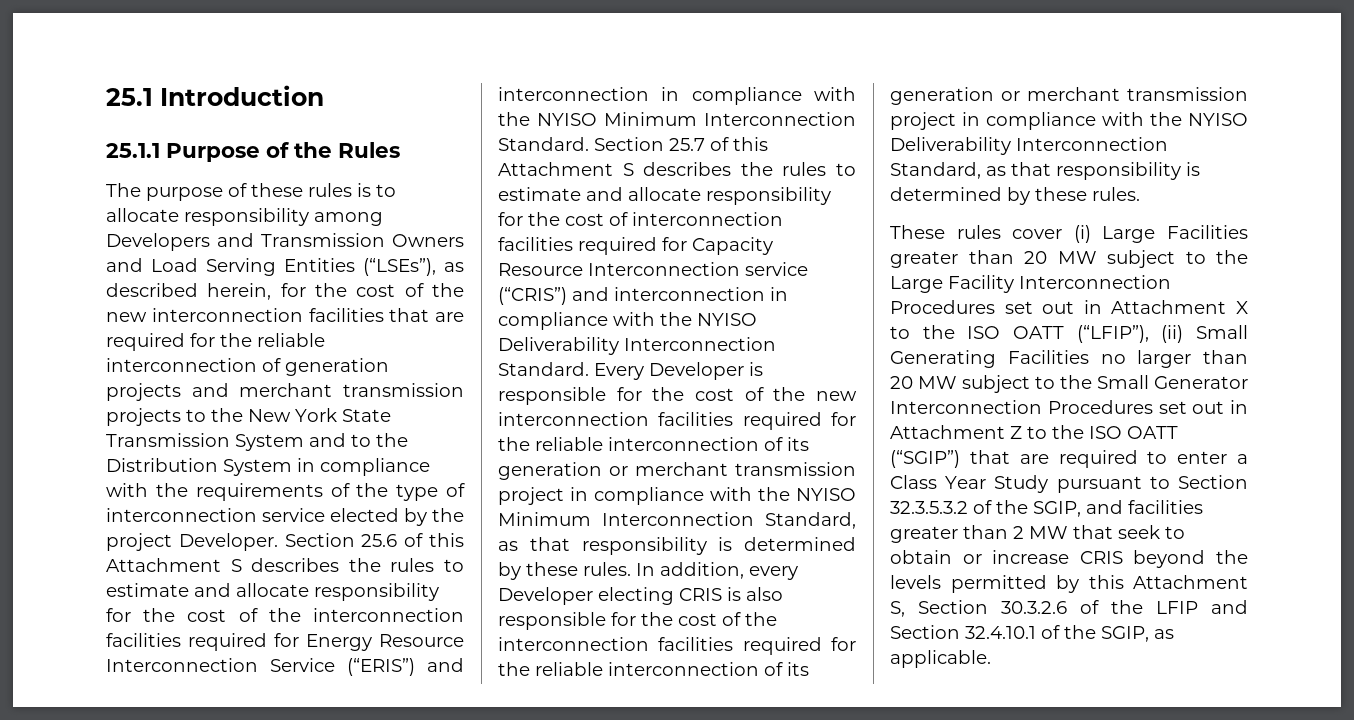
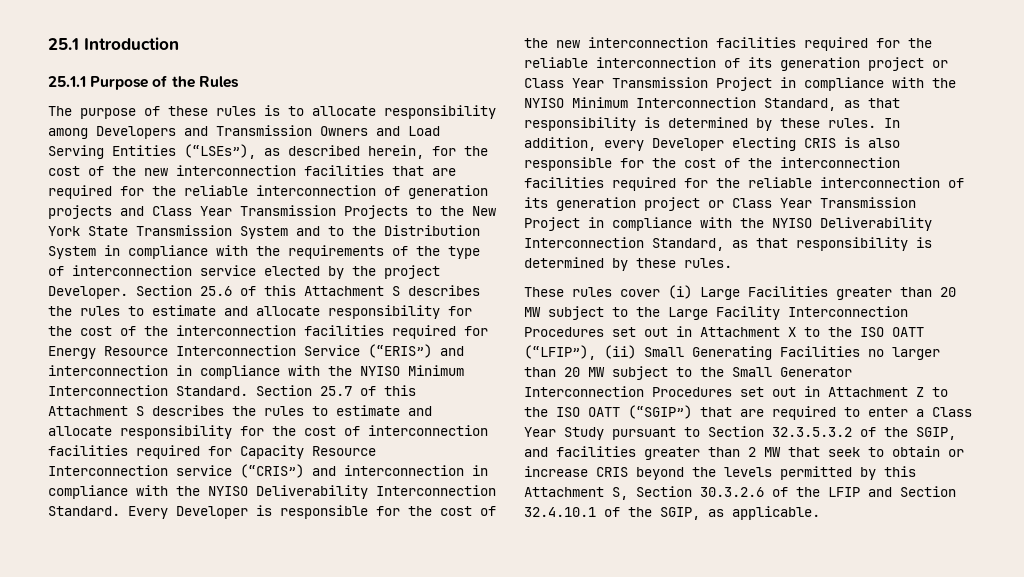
[239,383,464,397] [106,408,181,426] merchant transmission projects -> [152,205,408,219] Class Year Transmission Projects
[609,462,856,476] [498,487,564,505] or merchant transmission project -> [868,57,948,71] [524,77,772,91] project or Class Year Transmission Project
[1001,87,1248,101] [890,112,956,130] or merchant transmission project -> [644,197,916,211] [524,217,580,231] project or Class Year Transmission Project

